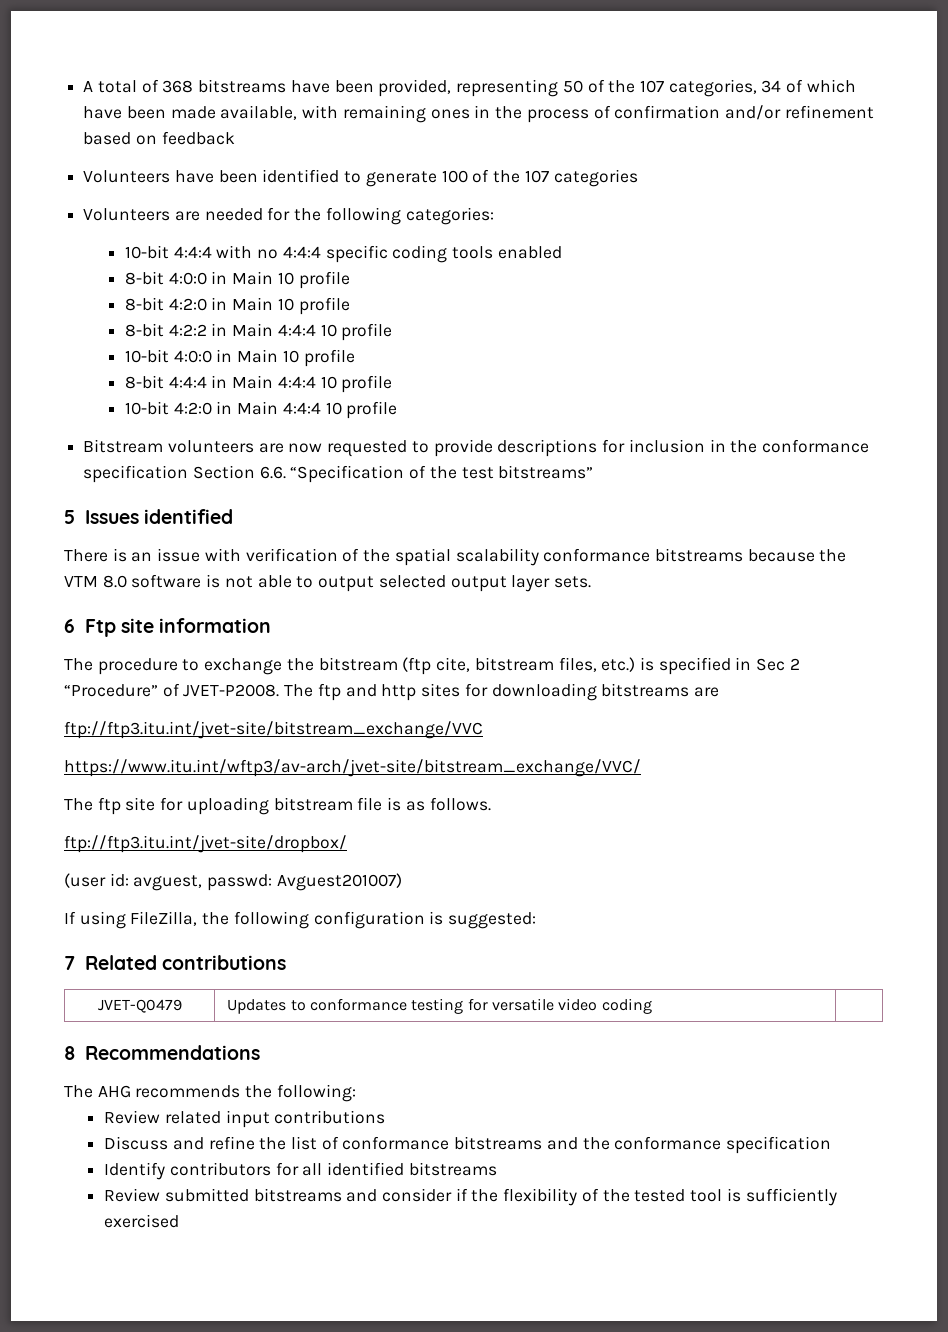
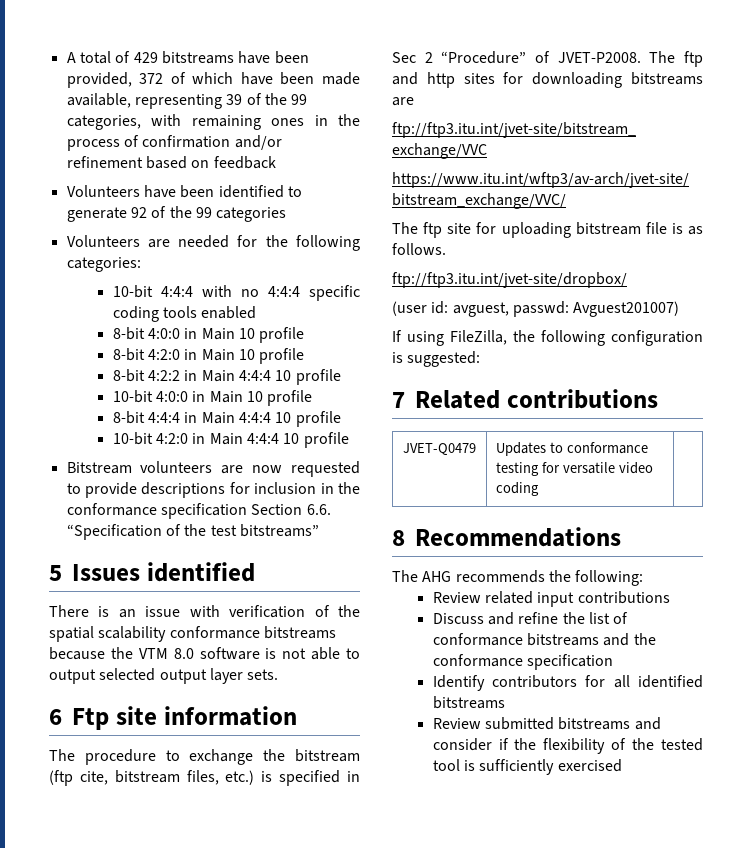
[162,80,194,93] 368 -> [133,52,158,63] 429
[456,79,782,97] representing 50 of the 107 categories, 34 -> [139,73,164,84] 372
(298, 112) none -> [134,93,308,109] [66,115,141,130] representing 39 of the 99 categories,
[441,169,549,183] 100 of the 107 -> [130,206,212,218] 92 of the 99

